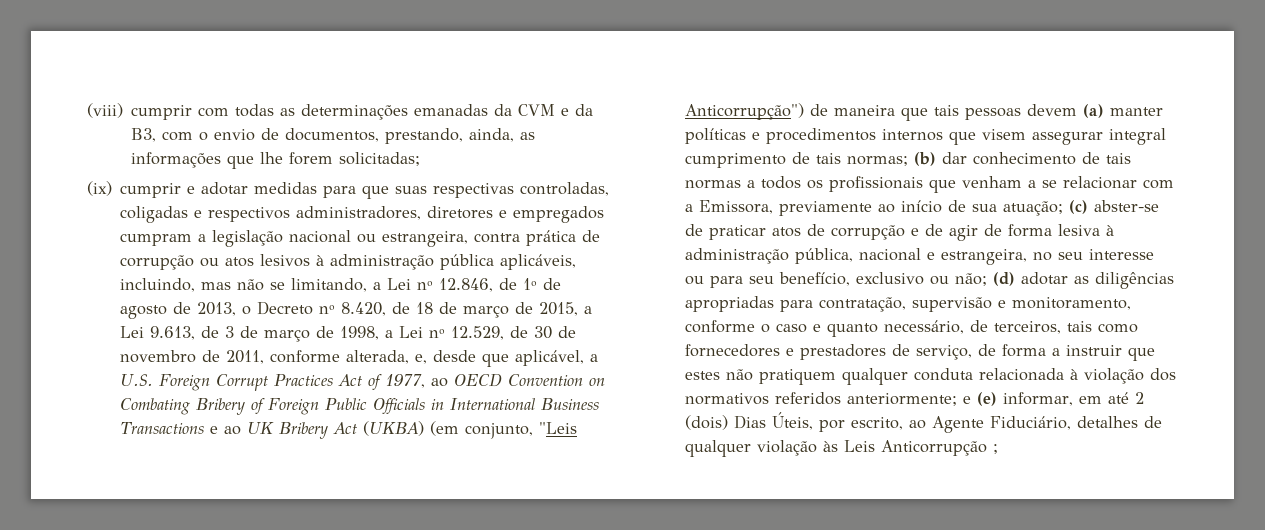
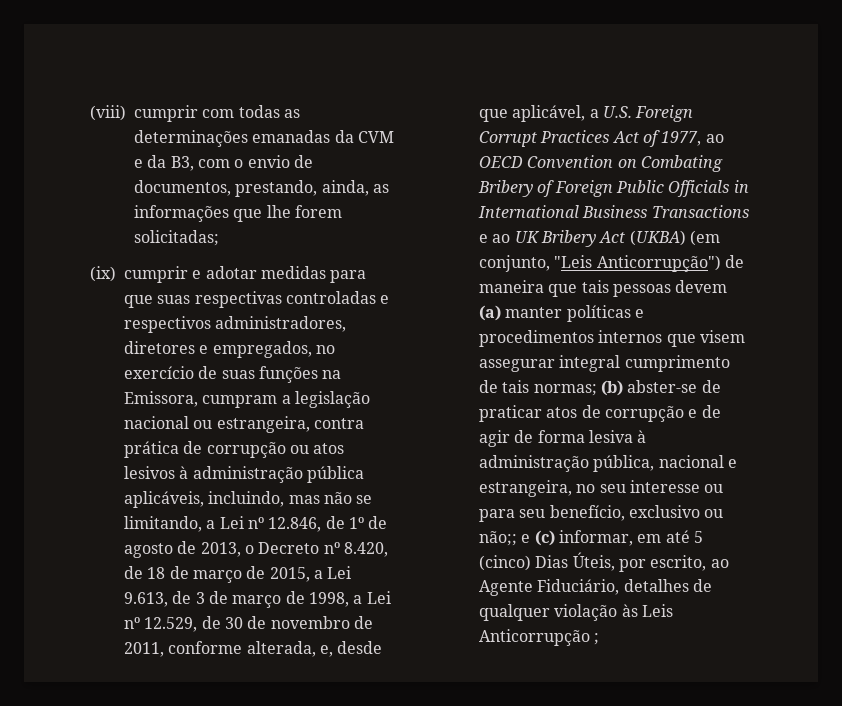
[520,182,610,196] [120,206,189,223] controladas, coligadas -> [285,291,376,304] controladas
[513,206,605,223] empregados -> [212,341,335,358] [124,366,342,383] [124,391,198,407] empregados, no exercício de suas funções na Emissora,
[942,152,1132,165] [685,176,1175,193] [685,200,1089,216] dar conhecimento de tais normas a todos os profissionais que venham a se relacionar com a Emissora, previamente ao início de sua atuação; (c) -> (623, 388) none
[955,272,1175,289] [685,296,1132,312] [685,320,1139,337] [685,344,1156,361] [685,368,1177,385] [685,392,998,406] não; (d) adotar as diligências apropriadas para contratação, supervisão e monitoramento, conforme o caso e quanto necessário, de terceiros, tais como fornecedores e prestadores de serviço, de forma a instruir que estes não pratiquem qualquer conduta relacionada à violação dos normativos referidos anteriormente; e (e) -> [479,530,555,546] não;; e (c)
[1135,392,1145,404] [685,415,729,430] 2 (dois) -> [693,531,703,543] [479,555,531,571] 5 (cinco)

